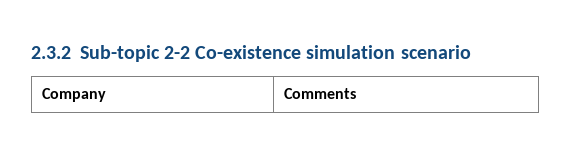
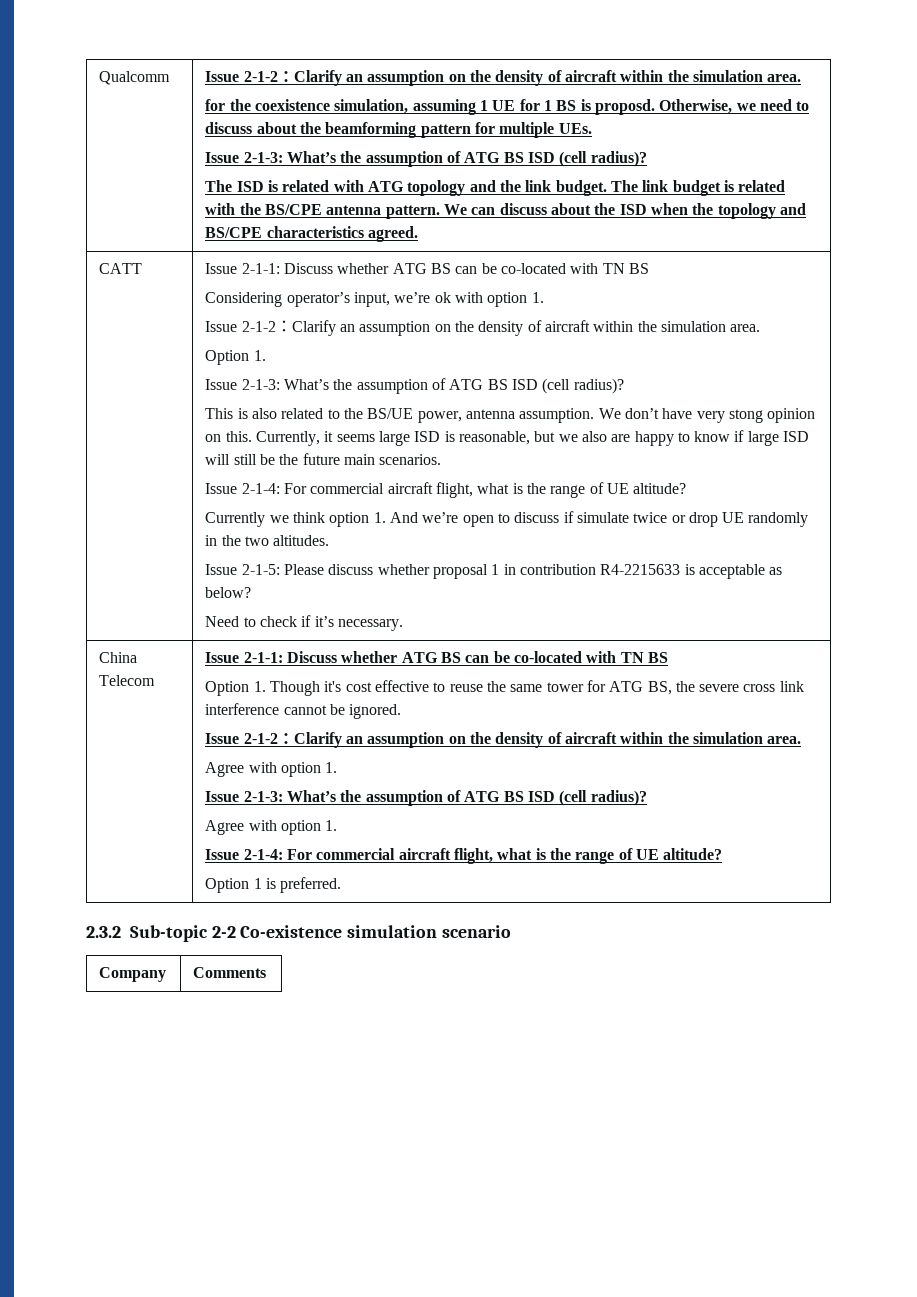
(31, 52) none -> [99,71,171,85] [205,70,802,86] [205,99,810,115] [205,122,592,138] [205,151,647,167] [205,180,786,196] [205,203,806,219] [205,226,418,242] [99,263,143,274] [205,263,649,274] [205,292,544,307] [205,320,761,336] [205,350,266,365] [205,378,624,394] [205,408,816,423] [205,430,810,446] [205,453,442,465] [205,482,687,498] [205,511,809,527] [205,535,330,546] [205,564,783,579] [205,587,252,598] [205,615,403,631] [99,652,138,663] [99,675,156,686] [205,651,668,663] [205,680,804,696] [205,703,402,719] [205,732,802,748] [205,762,338,777] [205,790,647,806] [205,820,338,835] [205,848,723,864] [205,877,342,893] Qualcomm | Issue 2-1-2：Clarify an assumption on the density of aircraft within the simulation area. // for the coexistence simulation, assuming 1 UE for 1 BS is proposd. Otherwise, we need to discuss about the beamforming pattern for multiple UEs. // Issue 2-1-3: What’s the assumption of ATG BS ISD (cell radius)? // The ISD is related with ATG topology and the link budget. The link budget is related with the BS/CPE antenna pattern. We can discuss about the ISD when the topology and BS/CPE characteristics agreed. // CATT | Issue 2-1-1: Discuss whether ATG BS can be co-located with TN BS // Considering operator’s input, we’re ok with option 1. // Issue 2-1-2：Clarify an assumption on the density of aircraft within the simulation area. // Option 1. // Issue 2-1-3: What’s the assumption of ATG BS ISD (cell radius)? // This is also related to the BS/UE power, antenna assumption. We don’t have very stong opinion on this. Currently, it seems large ISD is reasonable, but we also are happy to know if large ISD will still be the future main scenarios. // Issue 2-1-4: For commercial aircraft flight, what is the range of UE altitude? // Currently we think option 1. And we’re open to discuss if simulate twice or drop UE randomly in the two altitudes. // Issue 2-1-5: Please discuss whether proposal 1 in contribution R4-2215633 is acceptable as below? // Need to check if it’s necessary. // China Telecom | Issue 2-1-1: Discuss whether ATG BS can be co-located with TN BS // Option 1. Though it's cost effective to reuse the same tower for ATG BS, the severe cross link interference cannot be ignored. // Issue 2-1-2：Clarify an assumption on the density of aircraft within the simulation area. // Agree with option 1. // Issue 2-1-3: What’s the assumption of ATG BS ISD (cell radius)? // Agree with option 1. // Issue 2-1-4: For commercial aircraft flight, what is the range of UE altitude? // Option 1 is preferred. //

